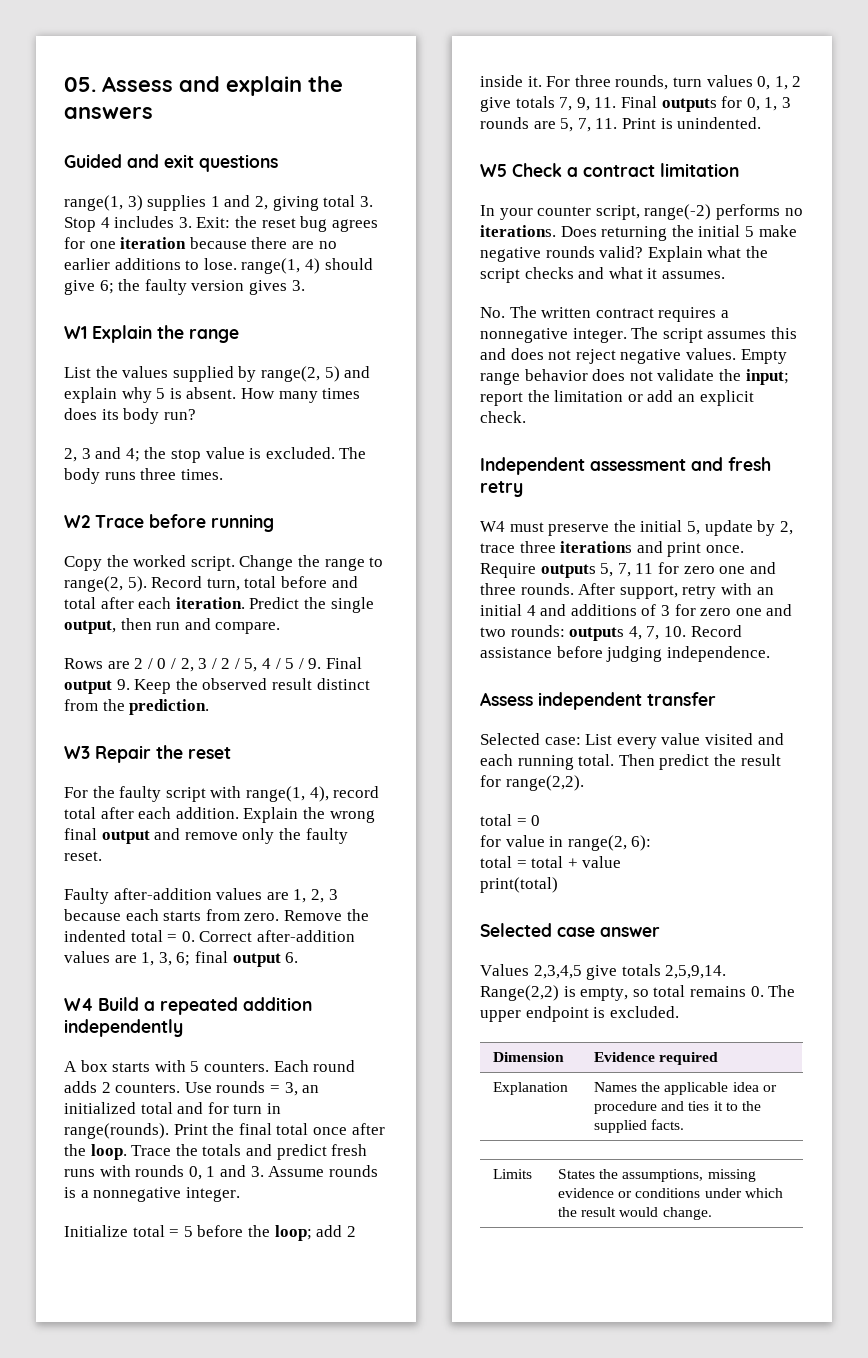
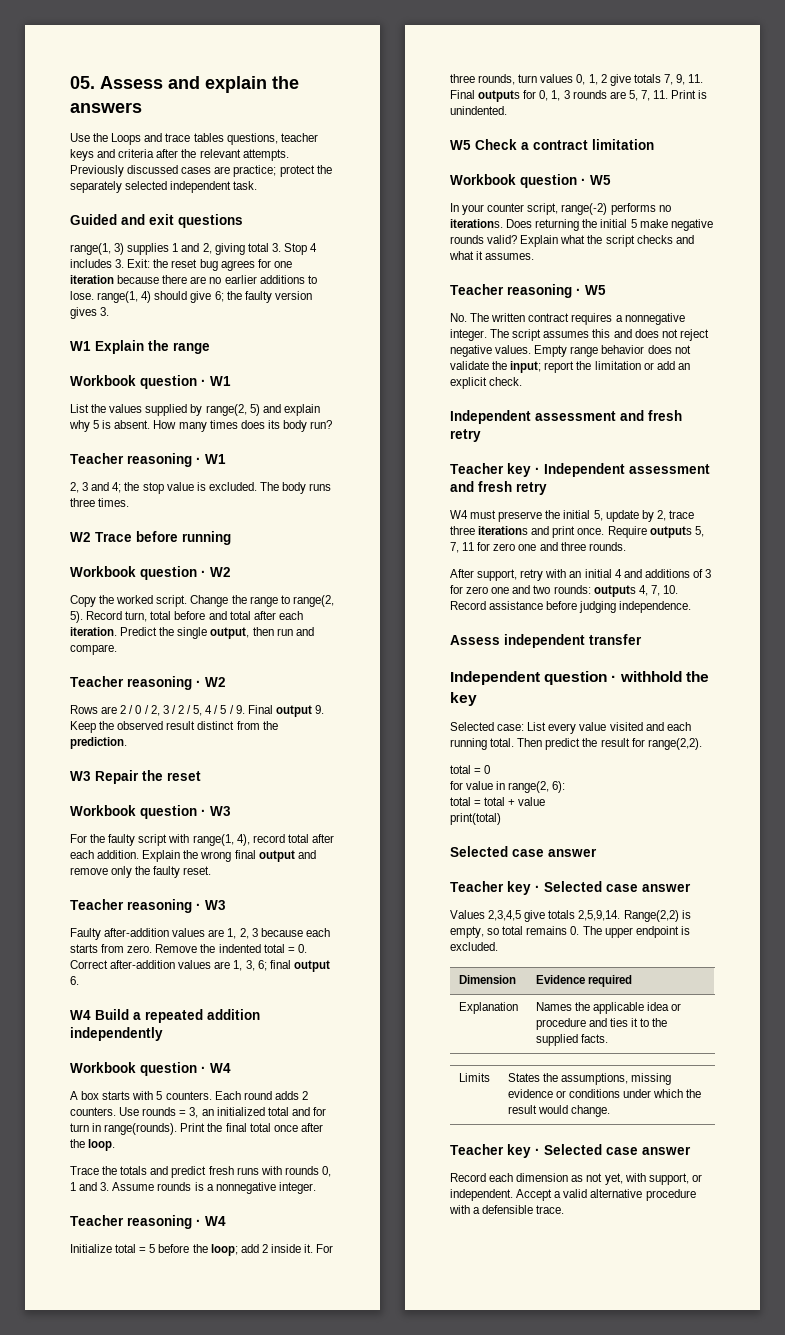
(153, 113) none -> [70,133,318,145] [70,149,289,161] [70,165,332,177] [70,181,258,193] // Use the Loops and trace tables questions, teacher keys and criteria after the relevant attempts. Previously discussed cases are practice; protect the separately selected independent task.
(239, 336) none -> [70,375,231,389] // Workbook question · W1
(196, 414) none -> [70,453,226,467] // Teacher reasoning · W1
(274, 523) none -> [70,566,231,580] // Workbook question · W2
(281, 628) none -> [70,676,226,690] // Teacher reasoning · W2
(231, 753) none -> [70,805,231,819] // Workbook question · W3
(102, 856) none -> [70,899,226,913] // Teacher reasoning · W3
(183, 1028) none -> [70,1062,231,1076] // Workbook question · W4
(127, 1152) none -> (116, 1145) //
(240, 1194) none -> [70,1215,226,1229] // Teacher reasoning · W4
(739, 170) none -> [450,174,611,188] // Workbook question · W5
(725, 275) none -> [450,284,606,298] // Teacher reasoning · W5
(523, 489) none -> [450,463,710,477] [450,481,547,495] // Teacher key · Independent assessment and fresh retry
(574, 589) none -> (626, 546) //
(716, 699) none -> [450,671,709,685] [450,692,477,706] // Independent question · withhold the key
(660, 932) none -> [450,881,691,895] // Teacher key · Selected case answer
(712, 1213) none -> [450,1144,691,1158] [450,1173,702,1185] [450,1189,696,1201] [449,1205,565,1214] // Teacher key · Selected case answer // Record each dimension as not yet, with support, or independent. Accept a valid alternative procedure with a defensible trace.

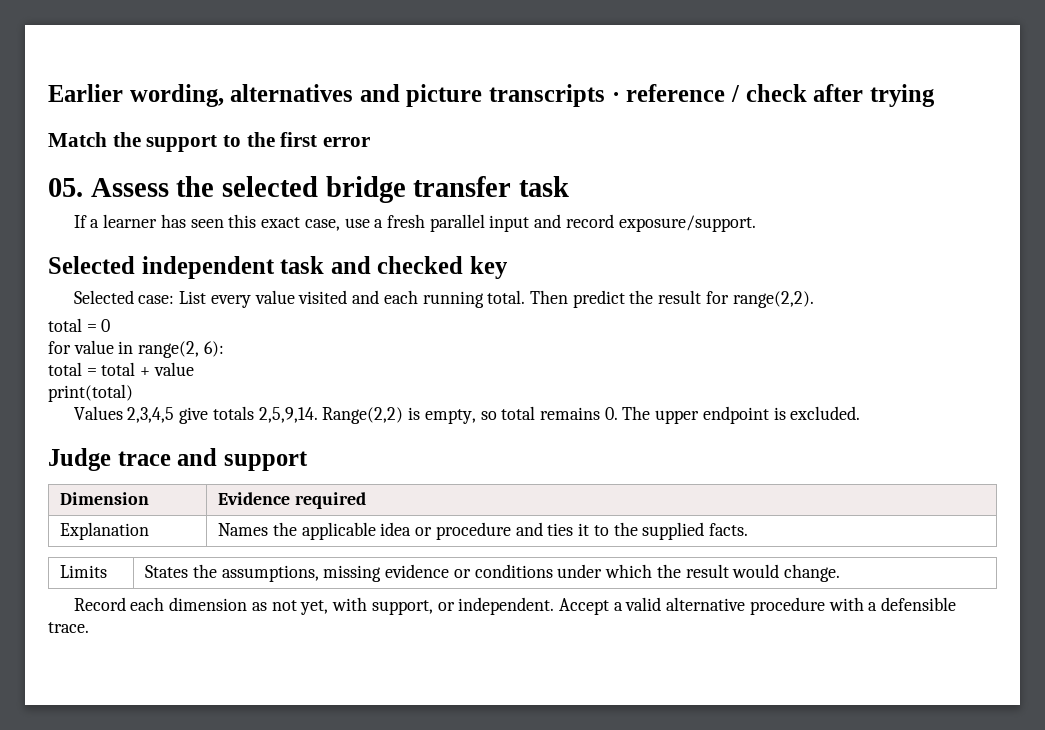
[70,76,299,93] [70,102,142,113] [70,133,318,145] [70,149,289,161] [70,165,332,177] [70,181,258,193] [70,214,243,228] [70,243,318,255] [70,259,292,271] [70,275,317,284] [70,291,312,303] [70,307,110,319] [70,340,210,354] [70,375,231,389] [70,404,320,416] [69,420,333,432] [70,453,226,467] [70,482,332,494] [70,498,130,507] [70,531,231,545] [70,566,231,580] [70,595,334,607] [70,611,303,623] [70,627,314,639] [70,644,117,655] [70,676,226,690] [70,705,324,717] [70,721,278,733] [70,737,127,749] [70,770,201,784] [70,805,231,819] [70,834,334,846] [70,850,316,862] [70,866,212,878] [70,899,226,913] [70,928,330,940] [70,944,307,953] [70,960,330,972] [70,976,79,985] [70,1009,260,1023] [70,1027,163,1041] [70,1062,231,1076] [70,1091,308,1100] [70,1107,326,1118] [70,1123,323,1135] [70,1139,116,1151] [70,1166,331,1178] [70,1182,316,1194] [70,1215,226,1229] [70,1244,334,1256] [450,74,704,86] [450,90,708,102] [450,106,507,115] [450,139,654,150] [450,174,611,188] [450,203,671,215] [450,219,713,231] [450,235,694,247] [449,251,535,260] [450,284,606,298] [450,313,685,325] [450,329,709,341] [450,345,691,357] [450,361,690,373] [450,377,523,389] [450,410,682,424] [450,429,481,442] [450,463,710,477] [450,481,547,495] [450,510,694,522] [450,526,704,538] [450,542,626,553] [450,569,712,581] [450,585,678,597] [450,601,692,613] [450,634,642,648] [450,671,709,685] 05. Assess and explain the answers // Use the Loops and trace tables questions, teacher keys and criteria after the relevant attempts. Previously discussed cases are practice; protect the separately selected independent task. // Guided and exit questions // range(1, 3) supplies 1 and 2, giving total 3. Stop 4 includes 3. Exit: the reset bug agrees for one iteration because there are no earlier additions to lose. range(1, 4) should give 6; the faulty version gives 3. // W1 Explain the range // Workbook question · W1 // List the values supplied by range(2, 5) and explain why 5 is absent. How many times does its body run? // Teacher reasoning · W1 // 2, 3 and 4; the stop value is excluded. The body runs three times. // W2 Trace before running // Workbook question · W2 // Copy the worked script. Change the range to range(2, 5). Record turn, total before and total after each iteration. Predict the single output, then run and compare. // Teacher reasoning · W2 // Rows are 2 / 0 / 2, 3 / 2 / 5, 4 / 5 / 9. Final output 9. Keep the observed result distinct from the prediction. // W3 Repair the reset // Workbook question · W3 // For the faulty script with range(1, 4), record total after each addition. Explain the wrong final output and remove only the faulty reset. // Teacher reasoning · W3 // Faulty after-addition values are 1, 2, 3 because each starts from zero. Remove the indented total = 0. Correct after-addition values are 1, 3, 6; final output 6. // W4 Build a repeated addition independently // Workbook question · W4 // A box starts with 5 counters. Each round adds 2 counters. Use rounds = 3, an initialized total and for turn in range(rounds). Print the final total once after the loop. // Trace the totals and predict fresh runs with rounds 0, 1 and 3. Assume rounds is a nonnegative integer. // Teacher reasoning · W4 // Initialize total = 5 before the loop; add 2 inside it. For three rounds, turn values 0, 1, 2 give totals 7, 9, 11. Final outputs for 0, 1, 3 rounds are 5, 7, 11. Print is unindented. // W5 Check a contract limitation // Workbook question · W5 // In your counter script, range(-2) performs no iterations. Does returning the initial 5 make negative rounds valid? Explain what the script checks and what it assumes. // Teacher reasoning · W5 // No. The written contract requires a nonnegative integer. The script assumes this and does not reject negative values. Empty range behavior does not validate the input; report the limitation or add an explicit check. // Independent assessment and fresh retry // Teacher key · Independent assessment and fresh retry // W4 must preserve the initial 5, update by 2, trace three iterations and print once. Require outputs 5, 7, 11 for zero one and three rounds. // After support, retry with an initial 4 and additions of 3 for zero one and two rounds: outputs 4, 7, 10. Record assistance before judging independence. // Assess independent transfer // Independent question · withhold the -> [48,84,935,107] [48,132,371,152] [48,176,570,203] [73,214,756,232] [48,256,464,279] Earlier wording, alternatives and picture transcripts · reference / check after trying // Match the support to the first error // 05. Assess the selected bridge transfer task // If a learner has seen this exact case, use a fresh parallel input and record exposure/support. // Selected independent task and checked
[450,846,597,857] [450,881,691,895] // Selected case answer // Teacher key · Selected case answer -> (133, 393) none
(498, 946) none -> [48,448,308,471] // Judge trace and support
[450,1144,691,1158] // Teacher key · Selected case answer -> (841, 573) none

